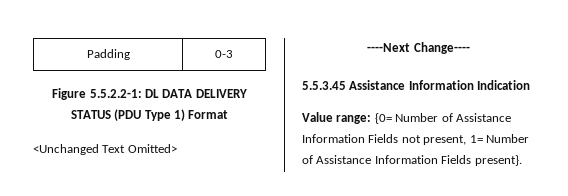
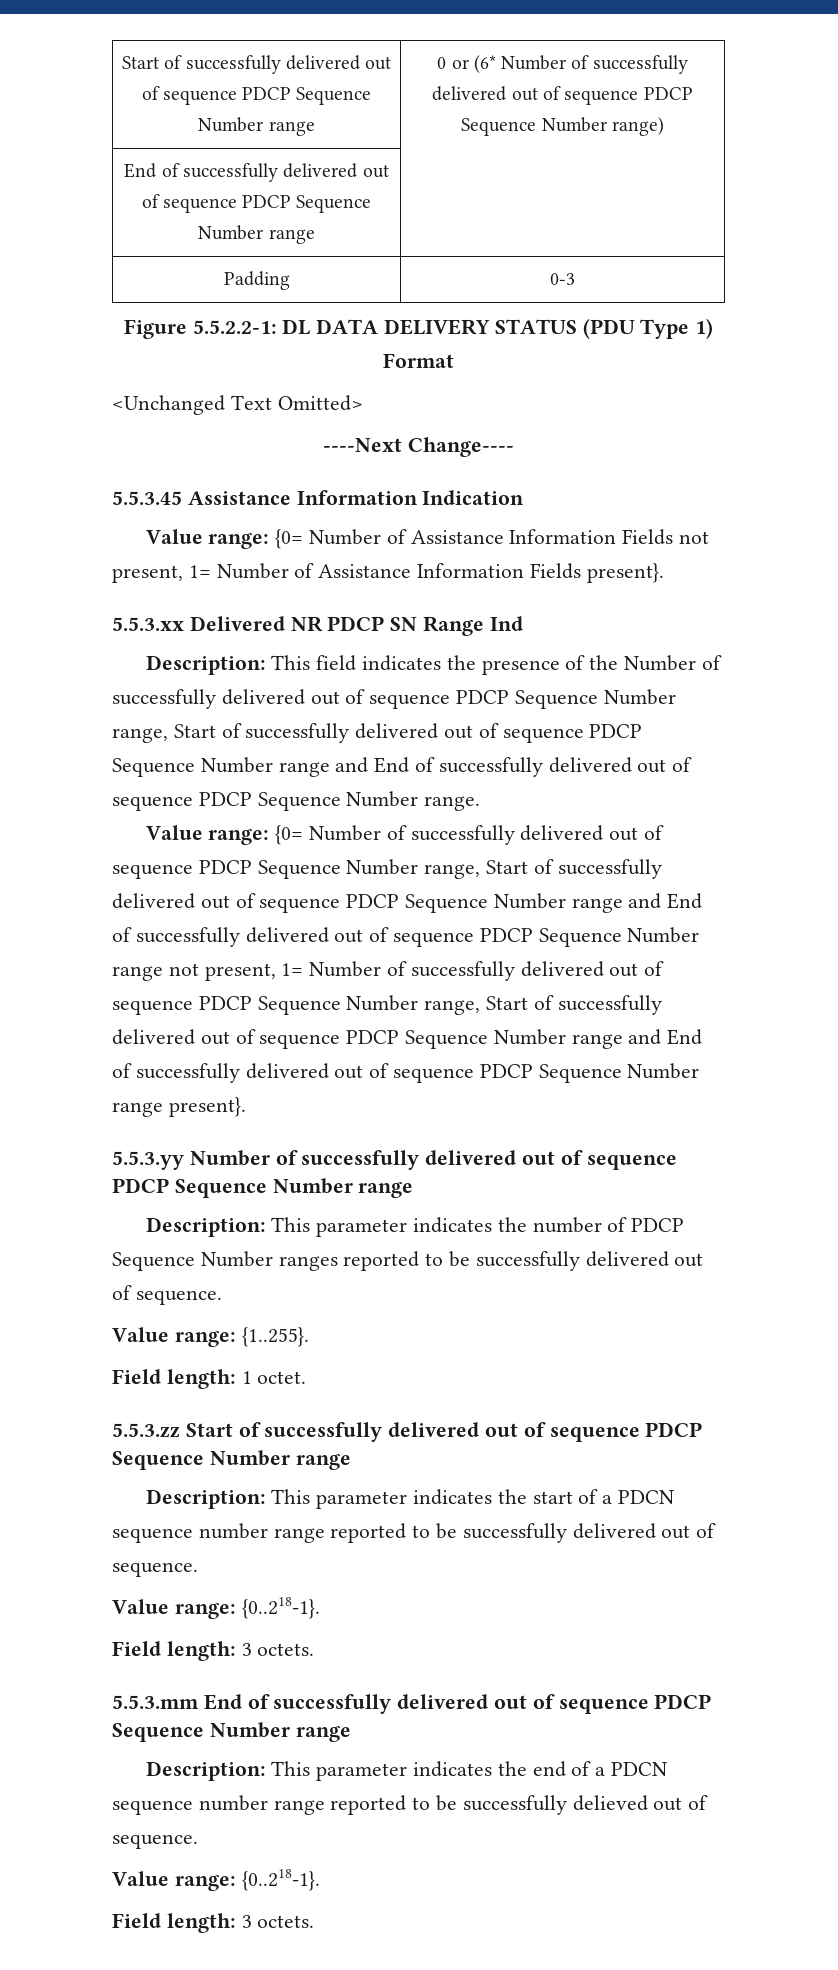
(86, 54) none -> [121,55,392,74] [141,86,372,105] [198,117,315,136] [437,55,688,74] [432,86,693,105] [461,117,664,136] [124,163,389,182] [141,194,372,213] [198,225,315,244] Start of successfully delivered out of sequence PDCP Sequence Number range | 0 or (6* Number of successfully delivered out of sequence PDCP Sequence Number range) // End of successfully delivered out of sequence PDCP Sequence Number range | //
(522, 160) none -> [112,616,523,636] [145,655,722,675] [112,689,676,709] [112,723,643,743] [112,757,693,777] [112,791,481,811] [145,825,664,845] [112,859,662,879] [112,893,703,913] [112,927,700,947] [112,961,665,981] [112,995,662,1015] [112,1029,703,1049] [112,1063,700,1083] [112,1097,246,1117] [112,1150,677,1170] [112,1178,414,1198] [145,1217,685,1237] [112,1251,704,1271] [112,1285,222,1305] [112,1327,309,1347] [112,1369,307,1389] [112,1422,703,1442] [112,1450,351,1470] [145,1489,674,1509] [112,1523,717,1543] [112,1562,198,1577] [112,1597,320,1619] [112,1641,315,1661] [112,1694,712,1714] [112,1722,351,1742] [145,1761,667,1781] [112,1795,709,1815] [112,1834,198,1849] [112,1869,320,1891] [112,1913,315,1933] // 5.5.3.xx Delivered NR PDCP SN Range Ind // Description: This field indicates the presence of the Number of successfully delivered out of sequence PDCP Sequence Number range, Start of successfully delivered out of sequence PDCP Sequence Number range and End of successfully delivered out of sequence PDCP Sequence Number range. // Value range: {0= Number of successfully delivered out of sequence PDCP Sequence Number range, Start of successfully delivered out of sequence PDCP Sequence Number range and End of successfully delivered out of sequence PDCP Sequence Number range not present, 1= Number of successfully delivered out of sequence PDCP Sequence Number range, Start of successfully delivered out of sequence PDCP Sequence Number range and End of successfully delivered out of sequence PDCP Sequence Number range present}. // 5.5.3.yy Number of successfully delivered out of sequence PDCP Sequence Number range // Description: This parameter indicates the number of PDCP Sequence Number ranges reported to be successfully delivered out of sequence. // Value range: {1..255}. // Field length: 1 octet. // 5.5.3.zz Start of successfully delivered out of sequence PDCP Sequence Number range // Description: This parameter indicates the start of a PDCN sequence number range reported to be successfully delivered out of sequence. // Value range: {0..218-1}. // Field length: 3 octets. // 5.5.3.mm End of successfully delivered out of sequence PDCP Sequence Number range // Description: This parameter indicates the end of a PDCN sequence number range reported to be successfully delieved out of sequence. // Value range: {0..218-1}. // Field length: 3 octets.

